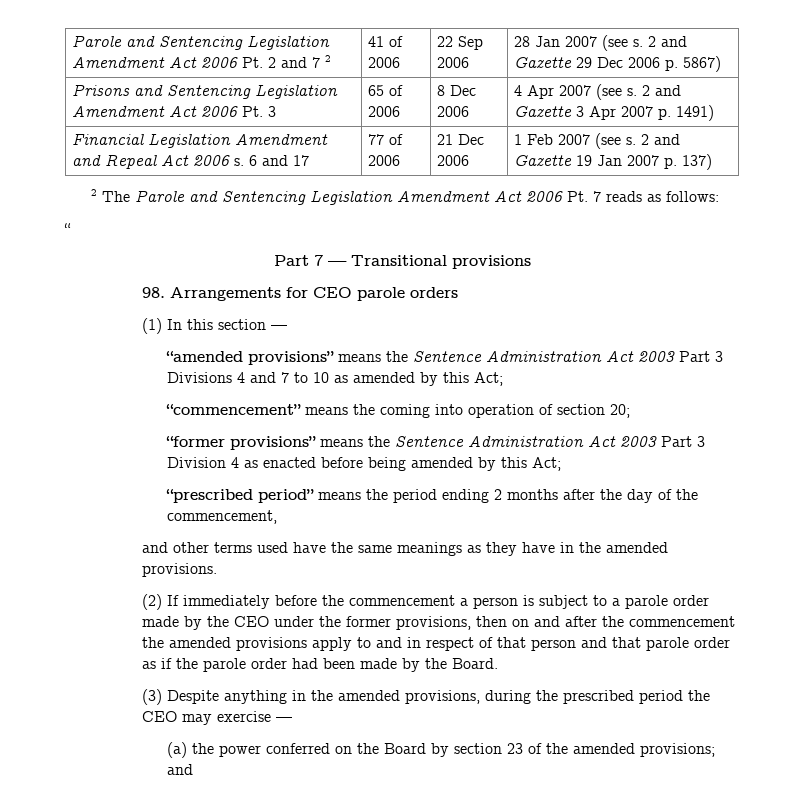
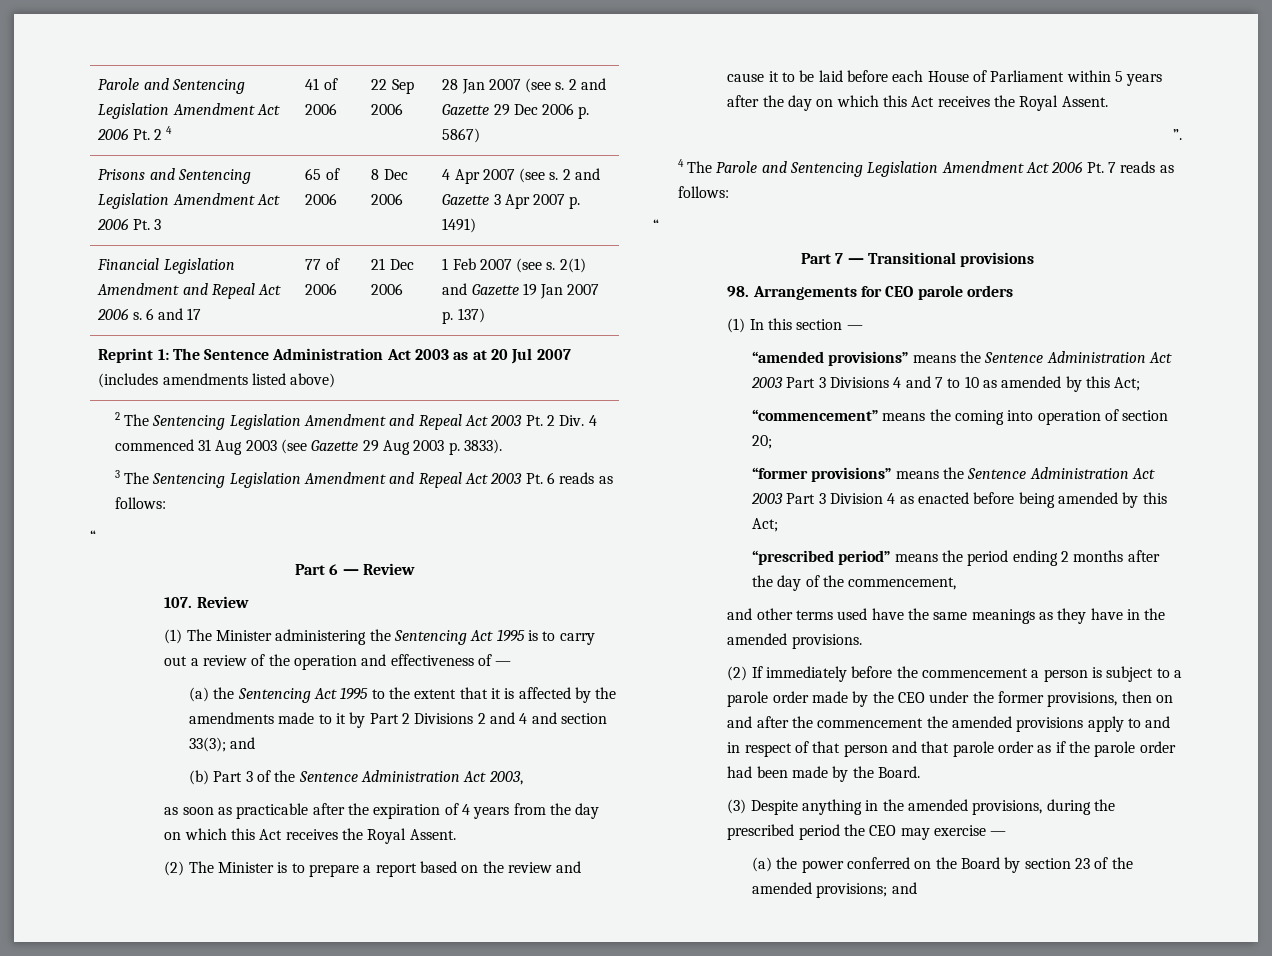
[281,55,332,68] and 7 2 -> [166,126,173,134] 4
[641,134,650,145] 2 -> [559,258,586,273] 2(1)
[90,189,97,196] // 2 -> [98,348,571,364] [98,373,336,388] [114,412,597,430] [114,439,502,455] [114,470,613,488] [114,497,166,509] [90,530,96,542] [295,563,415,575] [164,596,249,608] [164,629,595,645] [164,654,512,670] [189,687,617,703] [189,712,607,728] [189,737,256,752] [189,770,523,785] [164,803,600,819] [164,828,456,844] [164,861,582,877] [727,70,1163,86] [727,95,1108,111] [1173,129,1182,140] [677,159,684,167] // Reprint 1: The Sentence Administration Act 2003 as at 20 Jul 2007 (includes amendments listed above) // 2 The Sentencing Legislation Amendment and Repeal Act 2003 Pt. 2 Div. 4 commenced 31 Aug 2003 (see Gazette 29 Aug 2003 p. 3833). // 3 The Sentencing Legislation Amendment and Repeal Act 2003 Pt. 6 reads as follows: // “ // Part 6 — Review // 107. Review // (1) The Minister administering the Sentencing Act 1995 is to carry out a review of the operation and effectiveness of — // (a) the Sentencing Act 1995 to the extent that it is affected by the amendments made to it by Part 2 Divisions 2 and 4 and section 33(3); and // (b) Part 3 of the Sentence Administration Act 2003, // as soon as practicable after the expiration of 4 years from the day on which this Act receives the Royal Assent. // (2) The Minister is to prepare a report based on the review and cause it to be laid before each House of Parliament within 5 years after the day on which this Act receives the Royal Assent. // ”. // 4

